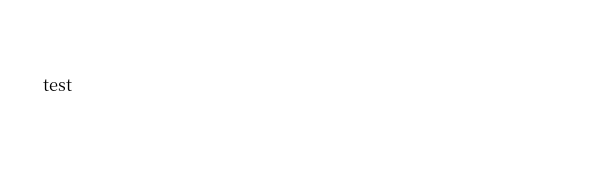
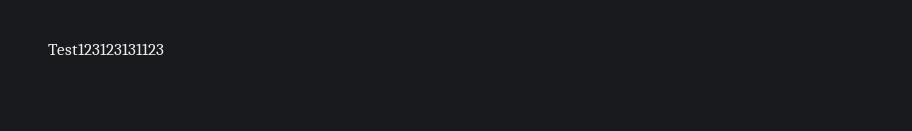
[43,79,72,91] test -> [48,43,164,55] Test123123131123

